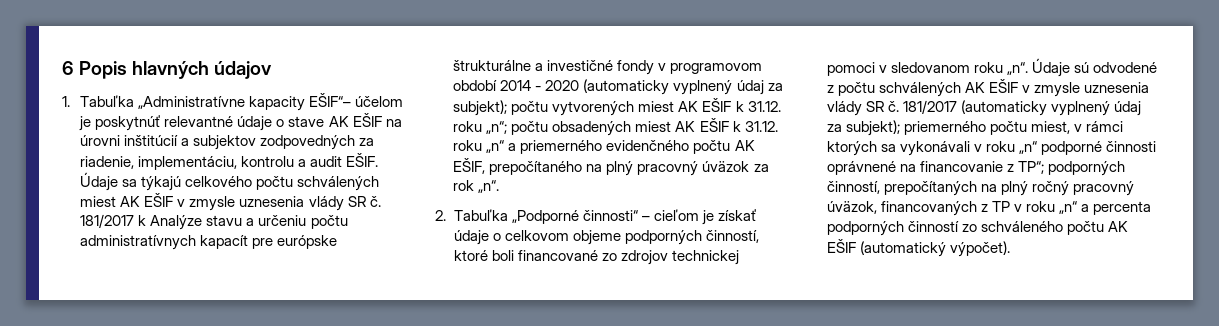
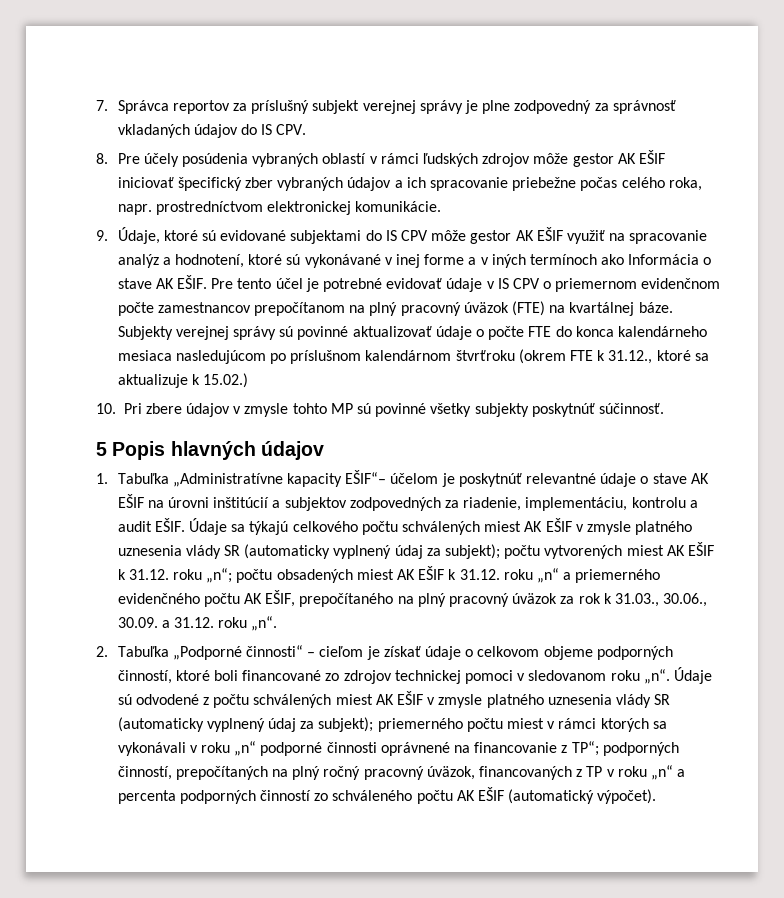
[62,61,74,75] 6 -> [96,100,676,114] [117,124,307,138] [96,150,665,167] [117,177,702,191] [117,201,442,215] [96,227,708,244] [117,254,712,268] [117,275,721,292] [117,301,673,316] [117,326,707,340] [117,349,709,364] [117,373,249,388] [96,403,664,417] [96,442,107,456] 7. Správca reportov za príslušný subjekt verejnej správy je plne zodpovedný za správnosť vkladaných údajov do IS CPV. // 8. Pre účely posúdenia vybraných oblastí v rámci ľudských zdrojov môže gestor AK EŠIF iniciovať špecifický zber vybraných údajov a ich spracovanie priebežne počas celého roka, napr. prostredníctvom elektronickej komunikácie. // 9. Údaje, ktoré sú evidované subjektami do IS CPV môže gestor AK EŠIF využiť na spracovanie analýz a hodnotení, ktoré sú vykonávané v inej forme a v iných termínoch ako Informácia o stave AK EŠIF. Pre tento účel je potrebné evidovať údaje v IS CPV o priemernom evidenčnom počte zamestnancov prepočítanom na plný pracovný úväzok (FTE) na kvartálnej báze. Subjekty verejnej správy sú povinné aktualizovať údaje o počte FTE do konca kalendárneho mesiaca nasledujúcom po príslušnom kalendárnom štvrťroku (okrem FTE k 31.12., ktoré sa aktualizuje k 15.02.) // 10. Pri zbere údajov v zmysle tohto MP sú povinné všetky subjekty poskytnúť súčinnosť. // 5
[239,196,381,211] [80,214,348,230] [80,235,338,250] [453,60,763,75] [453,80,580,91] uznesenia vlády SR č. 181/2017 k Analýze stavu a určeniu počtu administratívnych kapacít pre európske štrukturálne a investičné fondy v programovom období 2014 - 2020 -> [635,521,693,535] [117,545,241,559] platného uznesenia vlády SR
(475, 185) none -> [603,593,708,607] [117,617,248,628] k 31.03., 30.06., 30.09. a 31.12. roku
[964,79,1149,97] [826,100,957,116] AK EŠIF v zmysle uznesenia vlády SR č. 181/2017 -> [335,691,671,708] miest AK EŠIF v zmysle platného uznesenia vlády SR
[1030,121,1070,134] miest, -> [507,718,545,729] miest

